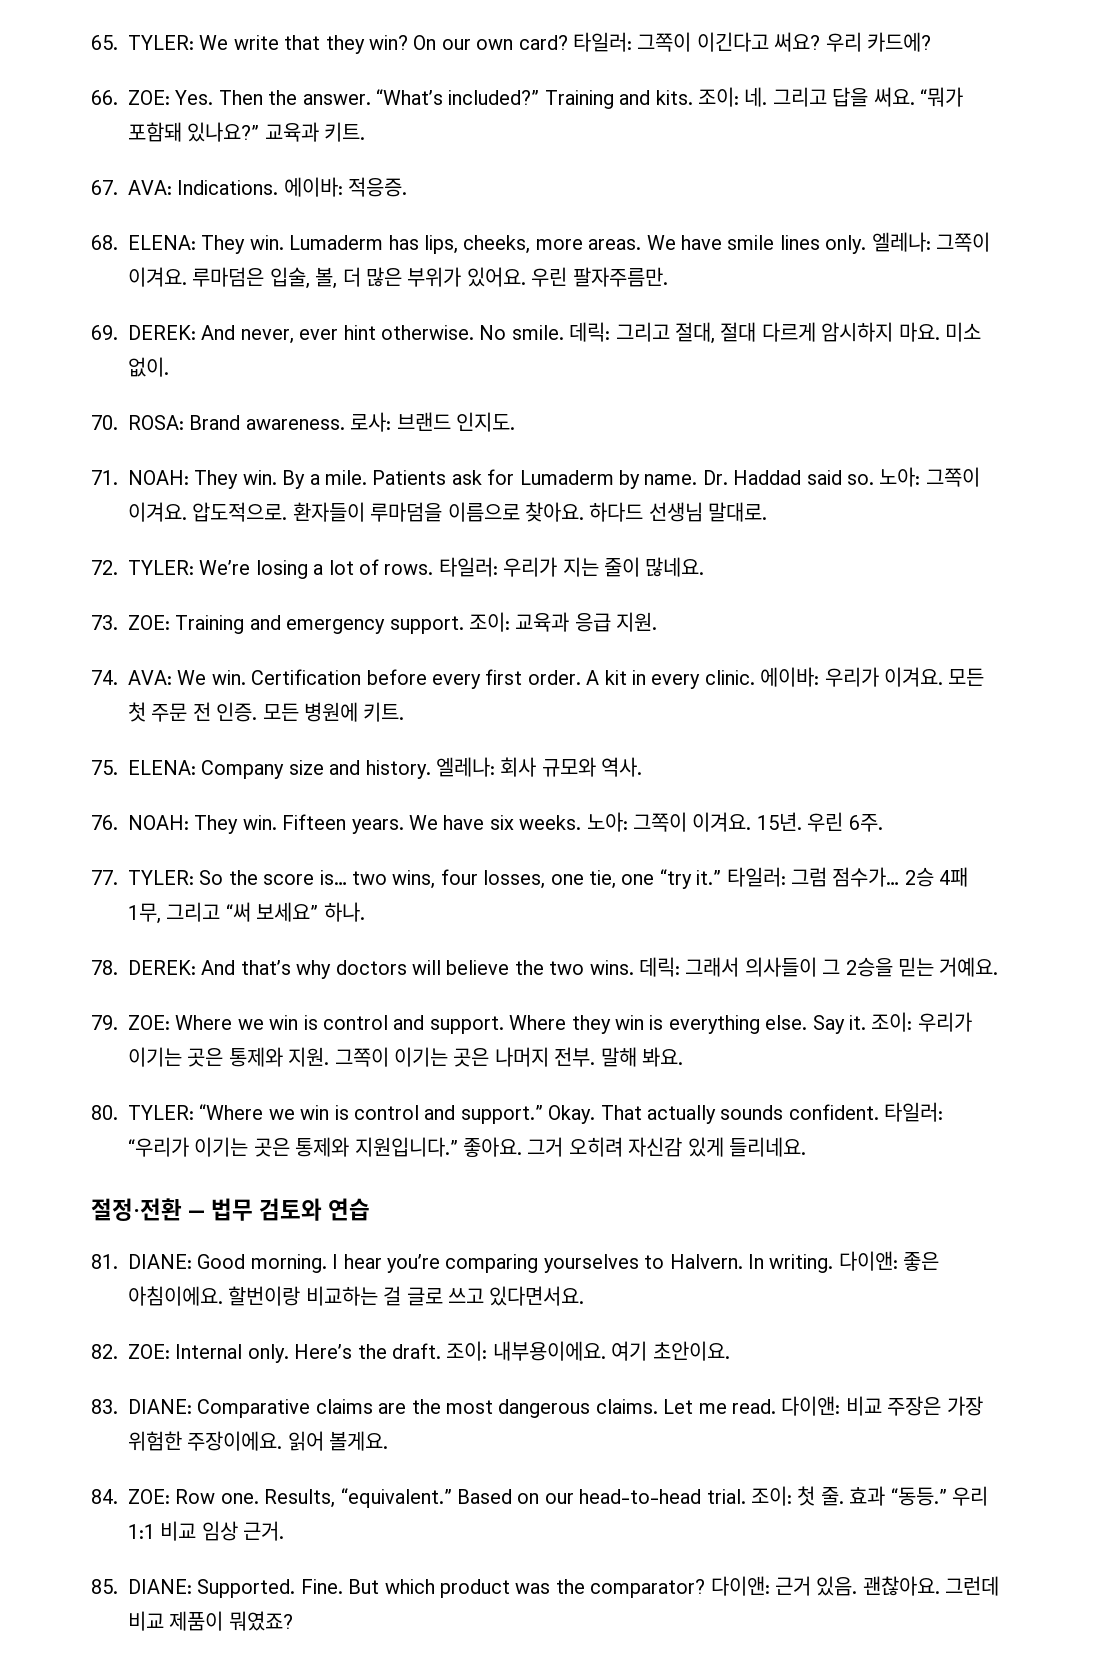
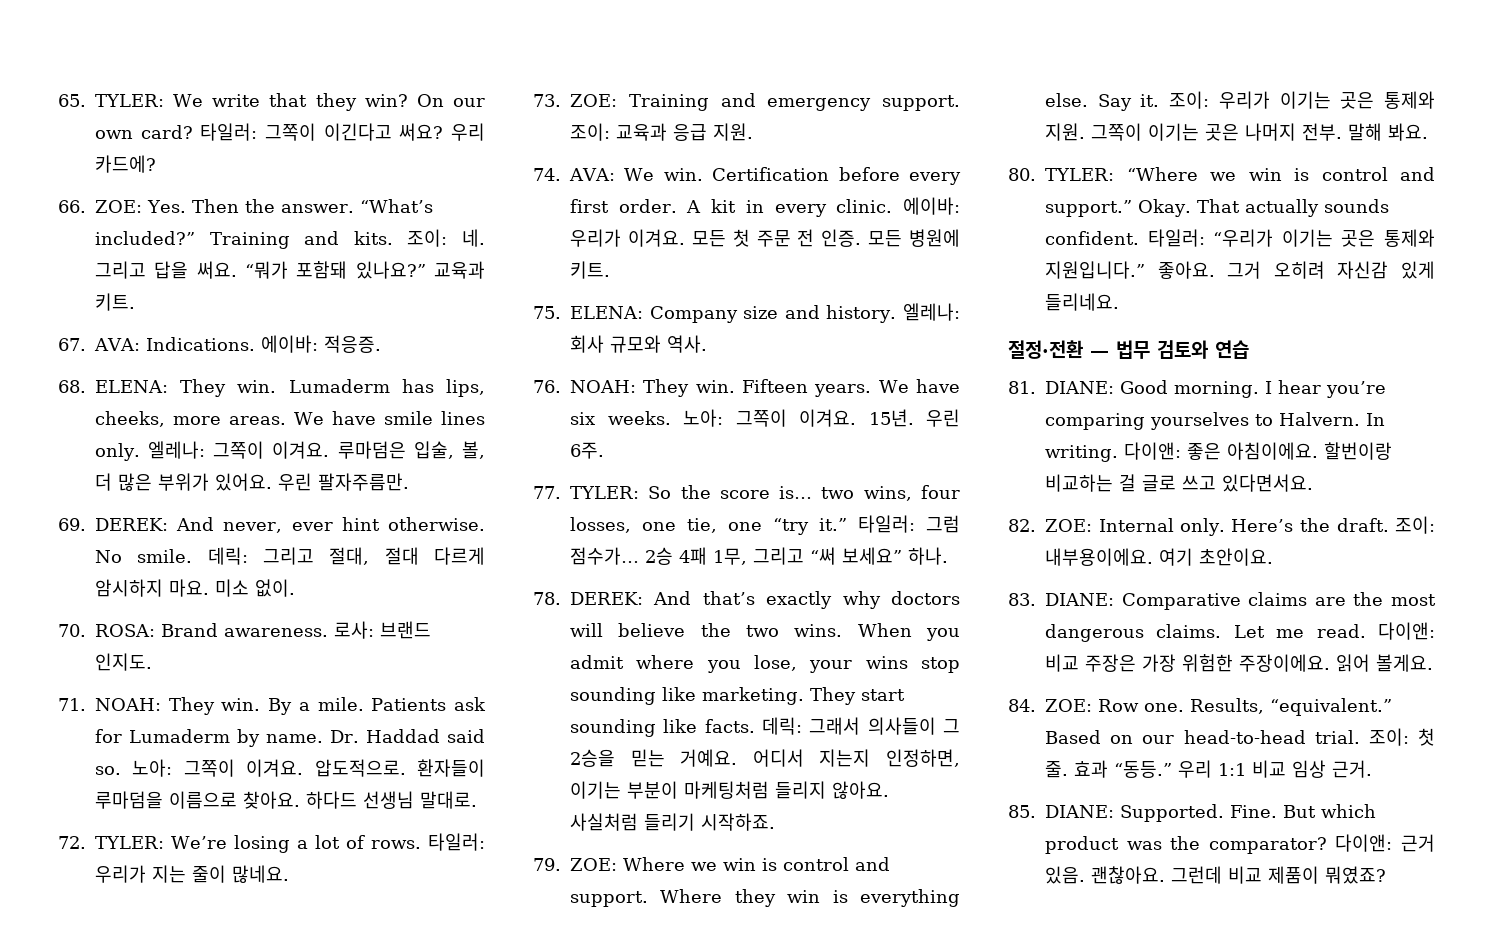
(291, 967) none -> [766,591,833,609] exactly
(634, 967) none -> [857,623,960,641] [570,655,960,673] [570,687,905,705] [570,719,755,737] When you admit where you lose, your wins stop sounding like marketing. They start sounding like facts.
(999, 967) none -> [752,749,960,767] [570,781,889,799] [570,813,775,831] 어디서 지는지 인정하면, 이기는 부분이 마케팅처럼 들리지 않아요. 사실처럼 들리기 시작하죠.

